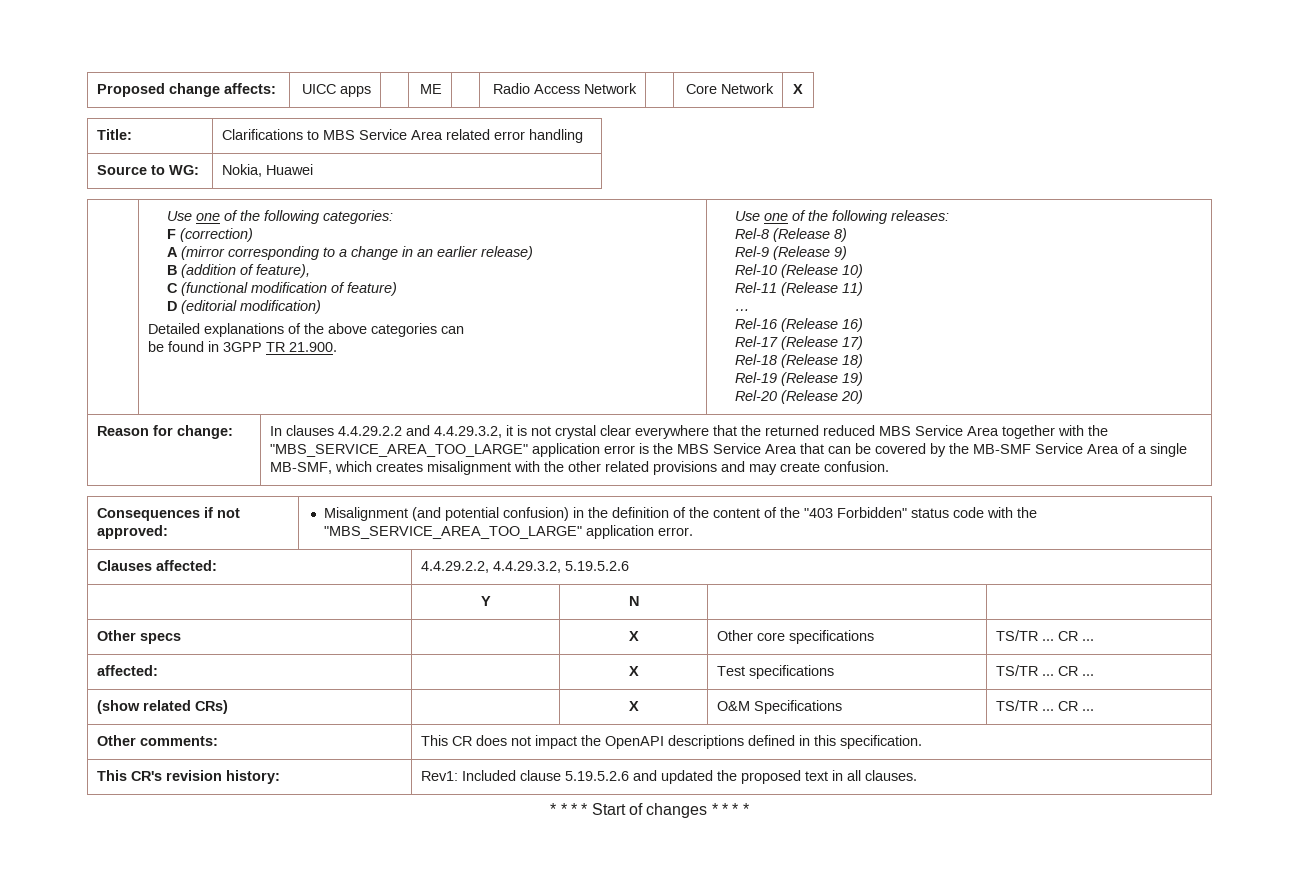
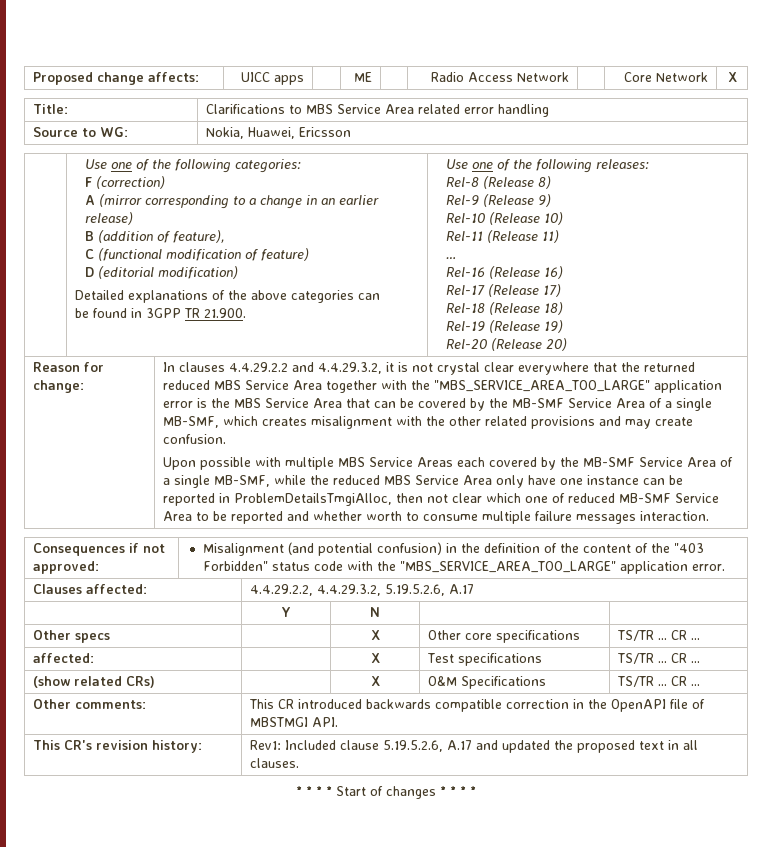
[265,164,313,175] Huawei -> [248,127,352,139] Huawei, Ericsson
(889, 466) none -> [163,457,734,470] [163,475,684,488] [163,493,720,506] [163,511,710,524] // Upon possible with multiple MBS Service Areas each covered by the MB-SMF Service Area of a single MB-SMF, while the reduced MBS Service Area only have one instance can be reported in ProblemDetailsTmgiAlloc, then not clear which one of reduced MB-SMF Service Area to be reported and whether worth to consume multiple failure messages interaction.
[564,561,629,571] 5.19.5.2.6 -> [385,584,475,596] 5.19.5.2.6, A.17
[475,735,922,749] does not impact the OpenAPI descriptions defined in this specification. -> [298,699,706,712] [250,717,339,727] introduced backwards compatible correction in the OpenAPI file of MBSTMGI API.
[564,771,629,781] 5.19.5.2.6 -> [383,740,473,752] 5.19.5.2.6, A.17

